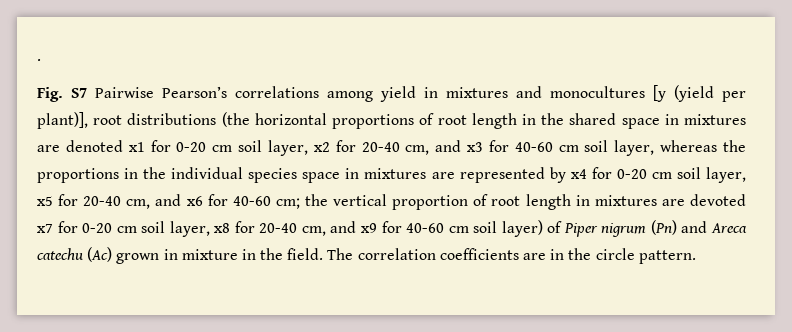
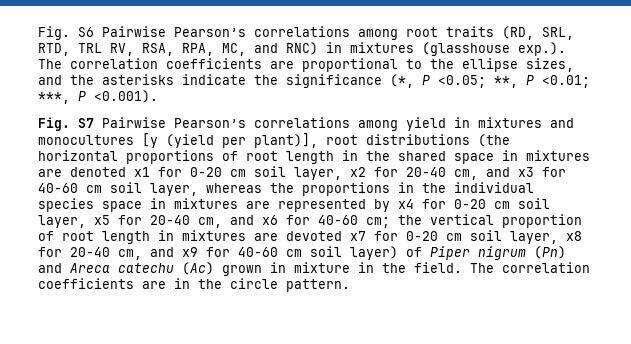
[37,59,41,61] . -> [38,26,574,40] [38,42,566,56] [38,58,574,72] [38,74,590,88] [38,90,158,104] Fig. S6 Pairwise Pearson’s correlations among root traits (RD, SRL, RTD, TRL RV, RSA, RPA, MC, and RNC) in mixtures (glasshouse exp.). The correlation coefficients are proportional to the ellipse sizes, and the asterisks indicate the significance (*, P <0.05; **, P <0.01; ***, P <0.001).

